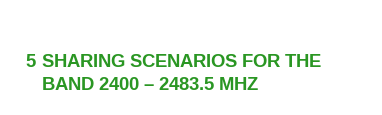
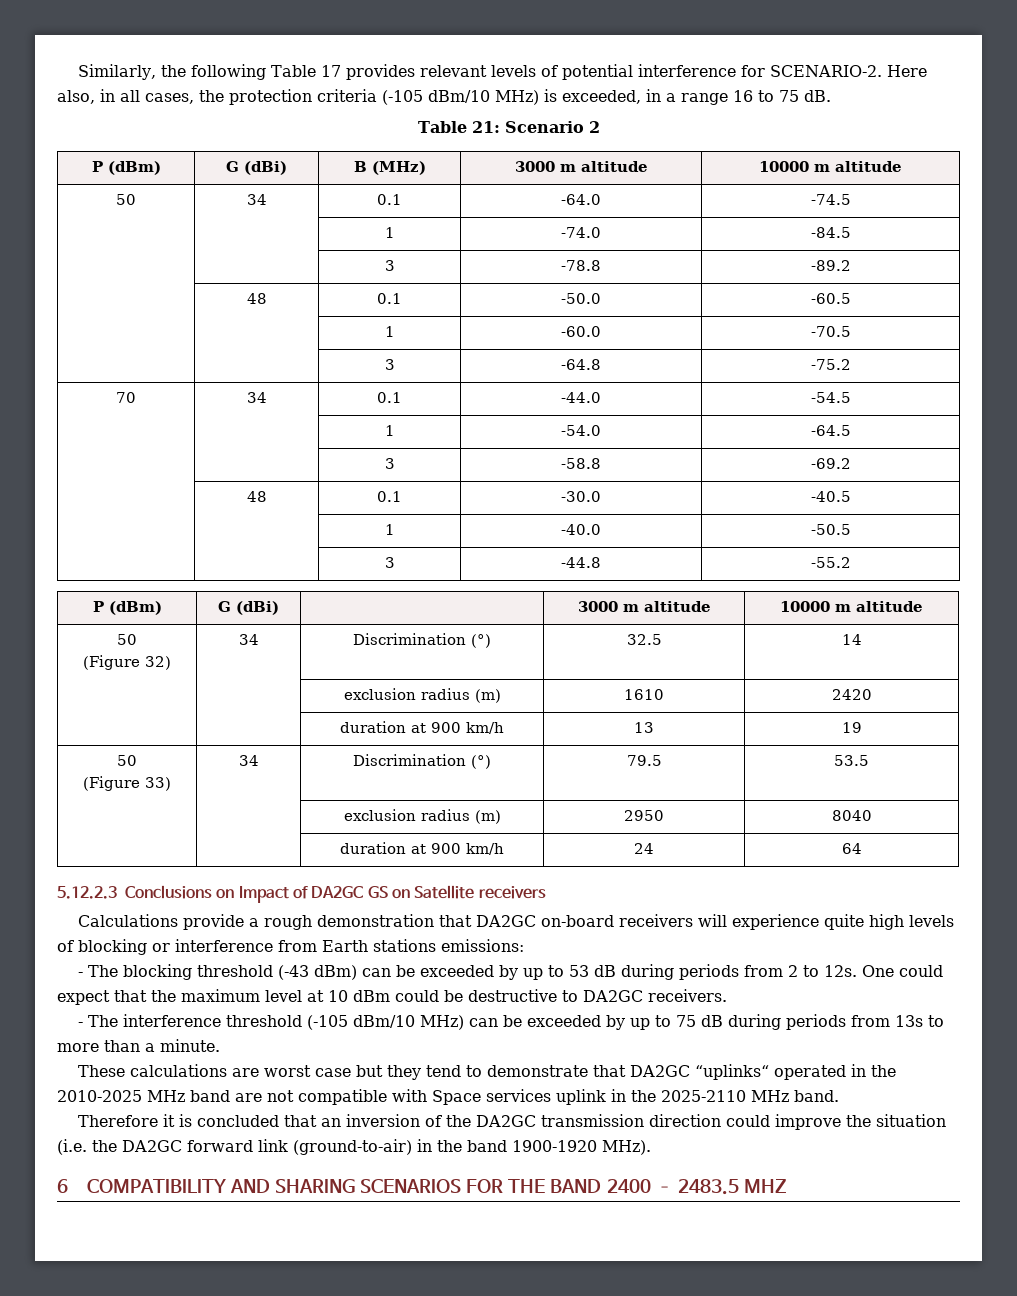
[26,54,36,67] 5 -> [78,64,928,80] [57,89,831,105] [417,121,600,133] [91,161,161,175] [226,161,287,175] [353,161,426,175] [514,161,648,172] [759,161,902,172] [116,194,136,205] [246,194,267,205] [377,194,402,205] [561,194,601,205] [810,194,851,205] [384,227,395,238] [561,227,601,238] [810,227,851,238] [384,260,395,271] [561,260,601,271] [810,260,851,271] [246,293,267,304] [377,293,402,304] [561,293,601,304] [810,293,851,304] [384,326,395,337] [561,326,601,337] [810,326,851,337] [384,359,395,370] [561,359,601,370] [810,359,851,370] [116,392,136,403] [246,392,267,403] [377,392,402,403] [561,392,601,403] [810,392,851,403] [384,425,395,436] [561,425,601,436] [810,425,851,436] [384,458,395,469] [561,458,601,469] [810,458,851,469] [246,491,267,502] [377,491,402,502] [561,491,601,502] [810,491,851,502] [384,524,395,535] [561,524,601,535] [810,524,851,535] [384,557,395,568] [561,557,601,568] [810,557,851,568] [92,601,162,615] [218,601,279,615] [577,601,711,612] [780,601,923,612] [117,634,137,645] [83,655,171,670] [238,634,259,645] [353,633,491,648] [626,634,662,645] [841,634,862,645] [343,688,501,703] [624,689,664,700] [831,689,872,700] [340,721,504,734] [634,722,654,733] [841,722,862,733] [117,755,137,766] [83,776,171,791] [238,755,259,766] [353,754,491,769] [626,755,662,766] [834,755,869,766] [343,809,501,824] [624,810,664,821] [831,810,872,821] [340,842,504,855] [634,843,654,854] [841,843,862,854] [57,885,546,903] [78,914,955,930] [57,939,524,955] [78,964,944,980] [57,989,727,1005] [78,1014,945,1030] [57,1039,220,1052] [78,1064,897,1080] [57,1089,839,1105] [78,1114,947,1130] [57,1139,651,1155] [57,1179,270,1193] Similarly, the following Table 17 provides relevant levels of potential interference for SCENARIO-2. Here also, in all cases, the protection criteria (-105 dBm/10 MHz) is exceeded, in a range 16 to 75 dB. // Table 21: Scenario 2 // P (dBm) | G (dBi) | B (MHz) | 3000 m altitude | 10000 m altitude // 50 | 34 | 0.1 | -64.0 | -74.5 // | | 1 | -74.0 | -84.5 // | | 3 | -78.8 | -89.2 // | 48 | 0.1 | -50.0 | -60.5 // | | 1 | -60.0 | -70.5 // | | 3 | -64.8 | -75.2 // 70 | 34 | 0.1 | -44.0 | -54.5 // | | 1 | -54.0 | -64.5 // | | 3 | -58.8 | -69.2 // | 48 | 0.1 | -30.0 | -40.5 // | | 1 | -40.0 | -50.5 // | | 3 | -44.8 | -55.2 // P (dBm) | G (dBi) | | 3000 m altitude | 10000 m altitude // 50 // (Figure 32) | 34 | Discrimination (°) | 32.5 | 14 // | | exclusion radius (m) | 1610 | 2420 // | | duration at 900 km/h | 13 | 19 // 50 // (Figure 33) | 34 | Discrimination (°) | 79.5 | 53.5 // | | exclusion radius (m) | 2950 | 8040 // | | duration at 900 km/h | 24 | 64 // 5.12.2.3 Conclusions on Impact of DA2GC GS on Satellite receivers // Calculations provide a rough demonstration that DA2GC on-board receivers will experience quite high levels of blocking or interference from Earth stations emissions: // - The blocking threshold (-43 dBm) can be exceeded by up to 53 dB during periods from 2 to 12s. One could expect that the maximum level at 10 dBm could be destructive to DA2GC receivers. // - The interference threshold (-105 dBm/10 MHz) can be exceeded by up to 75 dB during periods from 13s to more than a minute. // These calculations are worst case but they tend to demonstrate that DA2GC “uplinks“ operated in the 2010-2025 MHz band are not compatible with Space services uplink in the 2025-2110 MHz band. // Therefore it is concluded that an inversion of the DA2GC transmission direction could improve the situation (i.e. the DA2GC forward link (ground-to-air) in the band 1900-1920 MHz). // 6 COMPATIBILITY AND

